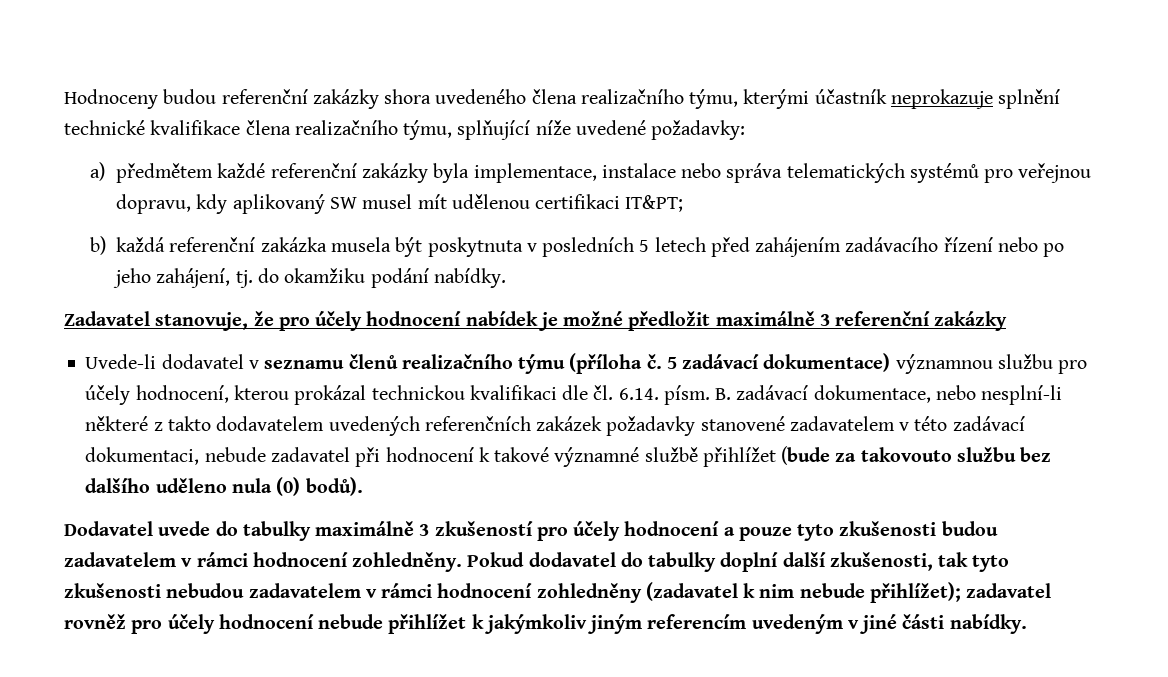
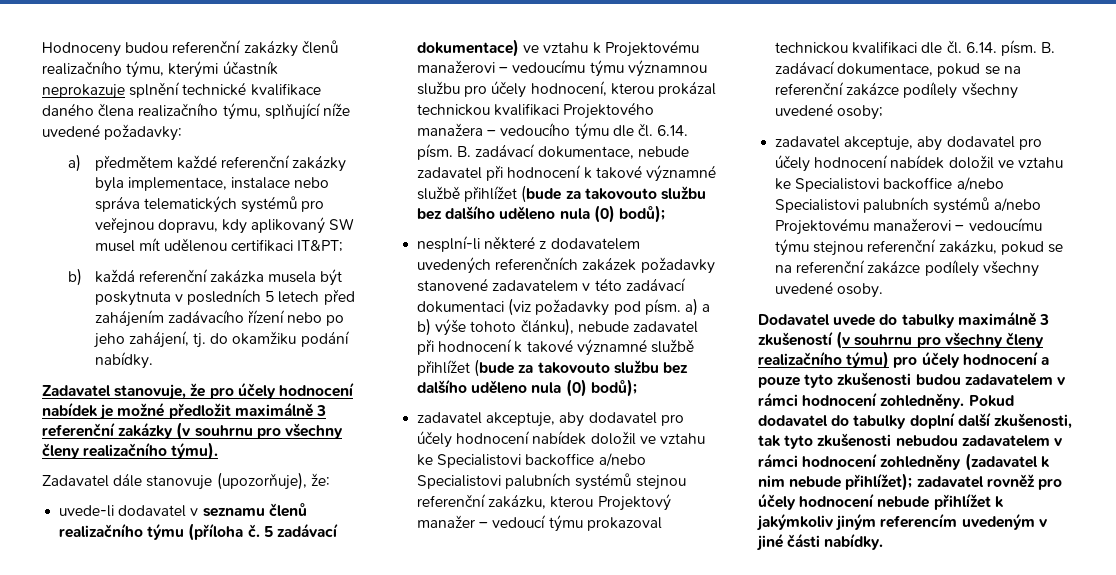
[384,89,577,104] shora uvedeného člena -> [301,40,338,54] členů
(241, 127) none -> [42,103,94,116] daného
[85,354,157,369] // Uvede-li -> [176,422,343,440] [42,442,219,460] [42,472,330,490] [59,505,115,517] (v souhrnu pro všechny členy realizačního týmu). // Zadavatel dále stanovuje (upozorňuje), že: // uvede-li
(891, 362) none -> [523,40,699,57] [417,60,624,77] ve vztahu k Projektovému manažerovi – vedoucímu týmu
[562,385,1063,405] [85,416,1025,436] [85,447,200,465] dle čl. 6.14. písm. B. zadávací dokumentace, nebo nesplní-li některé z takto dodavatelem uvedených referenčních zakázek požadavky stanovené zadavatelem v této zadávací dokumentaci, -> [563,102,655,119] [417,123,689,140] [417,144,634,160] Projektového manažera – vedoucího týmu dle čl. 6.14. písm. B. zadávací dokumentace,
[305,477,363,496] bodů). -> [618,205,665,223] [417,236,640,252] [417,257,715,274] [417,278,686,292] [417,298,711,316] [417,318,698,336] [417,339,694,356] [417,359,688,377] [417,379,637,397] [417,412,684,427] [417,431,705,448] [417,453,646,468] [417,473,686,490] [417,494,671,511] [417,515,662,532] [775,40,1056,56] [775,61,1021,77] [775,82,1018,99] [775,103,884,120] [775,136,1042,151] [775,155,1063,172] [775,177,1004,192] [775,197,1041,214] [775,218,1042,235] [775,239,1063,256] [775,260,1039,277] [775,281,884,298] bodů); // nesplní-li některé z dodavatelem uvedených referenčních zakázek požadavky stanovené zadavatelem v této zadávací dokumentaci (viz požadavky pod písm. a) a b) výše tohoto článku), nebude zadavatel při hodnocení k takové významné službě přihlížet (bude za takovouto službu bez dalšího uděleno nula (0) bodů); // zadavatel akceptuje, aby dodavatel pro účely hodnocení nabídek doložil ve vztahu ke Specialistovi backoffice a/nebo Specialistovi palubních systémů stejnou referenční zakázku, kterou Projektový manažer – vedoucí týmu prokazoval technickou kvalifikaci dle čl. 6.14. písm. B. zadávací dokumentace, pokud se na referenční zakázce podílely všechny uvedené osoby; // zadavatel akceptuje, aby dodavatel pro účely hodnocení nabídek doložil ve vztahu ke Specialistovi backoffice a/nebo Specialistovi palubních systémů a/nebo Projektovému manažerovi – vedoucímu týmu stejnou referenční zakázku, pokud se na referenční zakázce podílely všechny uvedené osoby.
(533, 528) none -> [836,331,1044,349] [758,351,890,369] (v souhrnu pro všechny členy realizačního týmu)

